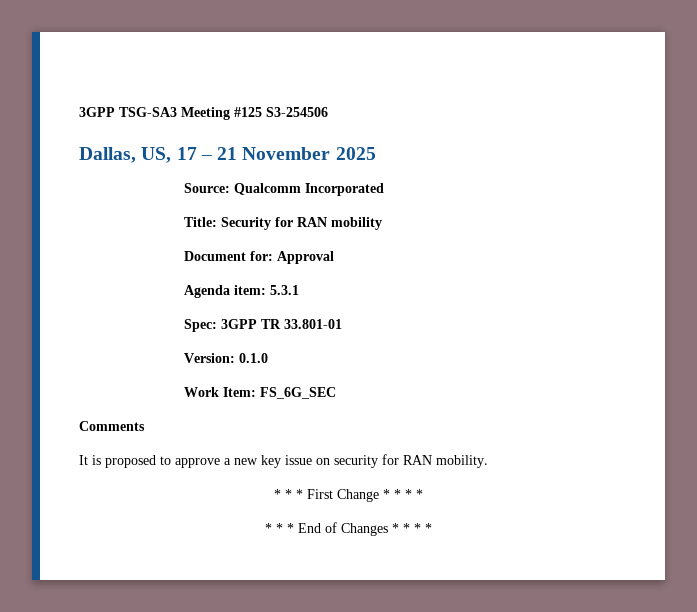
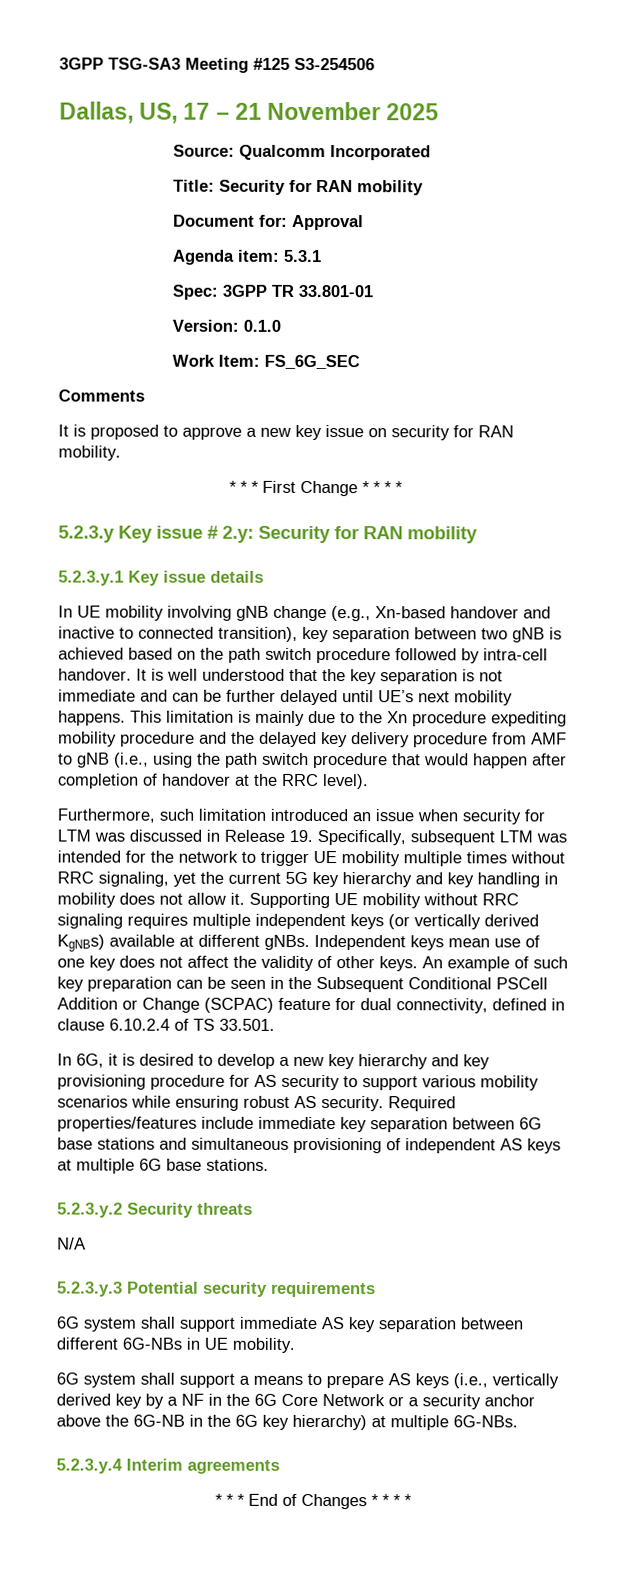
(423, 494) none -> [58,525,478,544] [58,570,264,586] [58,605,551,622] [58,626,562,643] [58,647,548,664] [58,668,503,685] [58,689,513,706] [58,710,567,727] [58,731,567,748] [58,752,567,769] [57,773,369,790] [57,808,545,825] [57,829,567,846] [57,850,565,867] [57,871,558,888] [57,892,519,909] [57,913,539,930] [57,934,540,952] [57,955,568,972] [57,976,548,993] [57,997,565,1014] [57,1018,275,1031] [57,1053,490,1070] [57,1074,539,1091] [57,1095,456,1112] [57,1116,542,1133] [57,1137,561,1154] [57,1158,269,1174] [57,1202,253,1218] [57,1237,86,1250] [57,1281,376,1298] [56,1316,523,1333] [56,1337,295,1353] [56,1372,559,1389] [56,1393,535,1410] [56,1414,518,1431] [56,1458,280,1474] // 5.2.3.y Key issue # 2.y: Security for RAN mobility // 5.2.3.y.1 Key issue details // In UE mobility involving gNB change (e.g., Xn-based handover and inactive to connected transition), key separation between two gNB is achieved based on the path switch procedure followed by intra-cell handover. It is well understood that the key separation is not immediate and can be further delayed until UE’s next mobility happens. This limitation is mainly due to the Xn procedure expediting mobility procedure and the delayed key delivery procedure from AMF to gNB (i.e., using the path switch procedure that would happen after completion of handover at the RRC level). // Furthermore, such limitation introduced an issue when security for LTM was discussed in Release 19. Specifically, subsequent LTM was intended for the network to trigger UE mobility multiple times without RRC signaling, yet the current 5G key hierarchy and key handling in mobility does not allow it. Supporting UE mobility without RRC signaling requires multiple independent keys (or vertically derived KgNBs) available at different gNBs. Independent keys mean use of one key does not affect the validity of other keys. An example of such key preparation can be seen in the Subsequent Conditional PSCell Addition or Change (SCPAC) feature for dual connectivity, defined in clause 6.10.2.4 of TS 33.501. // In 6G, it is desired to develop a new key hierarchy and key provisioning procedure for AS security to support various mobility scenarios while ensuring robust AS security. Required properties/features include immediate key separation between 6G base stations and simultaneous provisioning of independent AS keys at multiple 6G base stations. // 5.2.3.y.2 Security threats // N/A // 5.2.3.y.3 Potential security requirements // 6G system shall support immediate AS key separation between different 6G-NBs in UE mobility. // 6G system shall support a means to prepare AS keys (i.e., vertically derived key by a NF in the 6G Core Network or a security anchor above the 6G-NB in the 6G key hierarchy) at multiple 6G-NBs. // 5.2.3.y.4 Interim agreements

